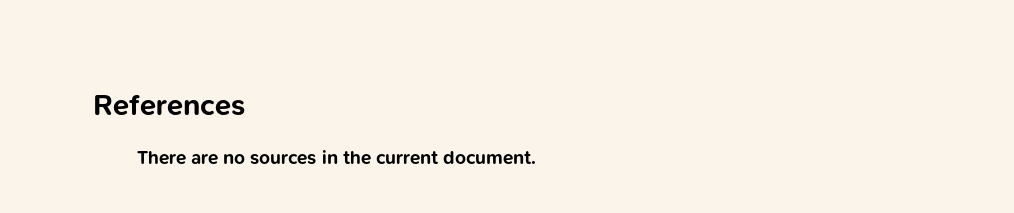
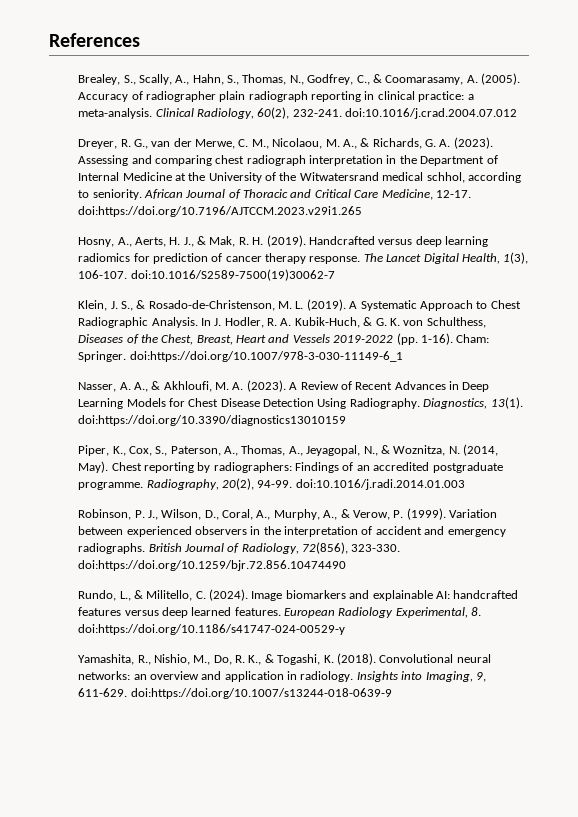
[136,150,536,165] There are no sources in the current document. -> [78,73,521,85] [78,91,474,102] [78,107,518,119] [78,137,493,149] [78,155,498,166] [78,172,521,183] [78,189,471,200] [78,206,363,217] [78,235,489,247] [78,252,529,264] [78,269,335,281] [78,299,521,311] [78,317,486,328] [78,333,490,345] [78,351,403,362] [78,380,490,392] [78,397,523,409] [78,415,347,426] [78,444,499,456] [78,461,503,473] [78,478,465,490] [78,508,498,520] [78,526,506,537] [78,542,401,554] [78,560,347,571] [78,589,519,601] [78,607,482,618] [78,624,346,635] [78,653,491,665] [78,671,486,682] [78,688,392,699] Brealey, S., Scally, A., Hahn, S., Thomas, N., Godfrey, C., & Coomarasamy, A. (2005). Accuracy of radiographer plain radiograph reporting in clinical practice: a meta-analysis. Clinical Radiology, 60(2), 232-241. doi:10.1016/j.crad.2004.07.012 // Dreyer, R. G., van der Merwe, C. M., Nicolaou, M. A., & Richards, G. A. (2023). Assessing and comparing chest radiograph interpretation in the Department of Internal Medicine at the University of the Witwatersrand medical schhol, according to seniority. African Journal of Thoracic and Critical Care Medicine, 12-17. doi:https://doi.org/10.7196/AJTCCM.2023.v29i1.265 // Hosny, A., Aerts, H. J., & Mak, R. H. (2019). Handcrafted versus deep learning radiomics for prediction of cancer therapy response. The Lancet Digital Health, 1(3), 106-107. doi:10.1016/S2589-7500(19)30062-7 // Klein, J. S., & Rosado-de-Christenson, M. L. (2019). A Systematic Approach to Chest Radiographic Analysis. In J. Hodler, R. A. Kubik-Huch, & G. K. von Schulthess, Diseases of the Chest, Breast, Heart and Vessels 2019-2022 (pp. 1-16). Cham: Springer. doi:https://doi.org/10.1007/978-3-030-11149-6_1 // Nasser, A. A., & Akhloufi, M. A. (2023). A Review of Recent Advances in Deep Learning Models for Chest Disease Detection Using Radiography. Diagnostics, 13(1). doi:https://doi.org/10.3390/diagnostics13010159 // Piper, K., Cox, S., Paterson, A., Thomas, A., Jeyagopal, N., & Woznitza, N. (2014, May). Chest reporting by radiographers: Findings of an accredited postgraduate programme. Radiography, 20(2), 94-99. doi:10.1016/j.radi.2014.01.003 // Robinson, P. J., Wilson, D., Coral, A., Murphy, A., & Verow, P. (1999). Variation between experienced observers in the interpretation of accident and emergency radiographs. British Journal of Radiology, 72(856), 323-330. doi:https://doi.org/10.1259/bjr.72.856.10474490 // Rundo, L., & Militello, C. (2024). Image biomarkers and explainable AI: handcrafted features versus deep learned features. European Radiology Experimental, 8. doi:https://doi.org/10.1186/s41747-024-00529-y // Yamashita, R., Nishio, M., Do, R. K., & Togashi, K. (2018). Convolutional neural networks: an overview and application in radiology. Insights into Imaging, 9, 611-629. doi:https://doi.org/10.1007/s13244-018-0639-9

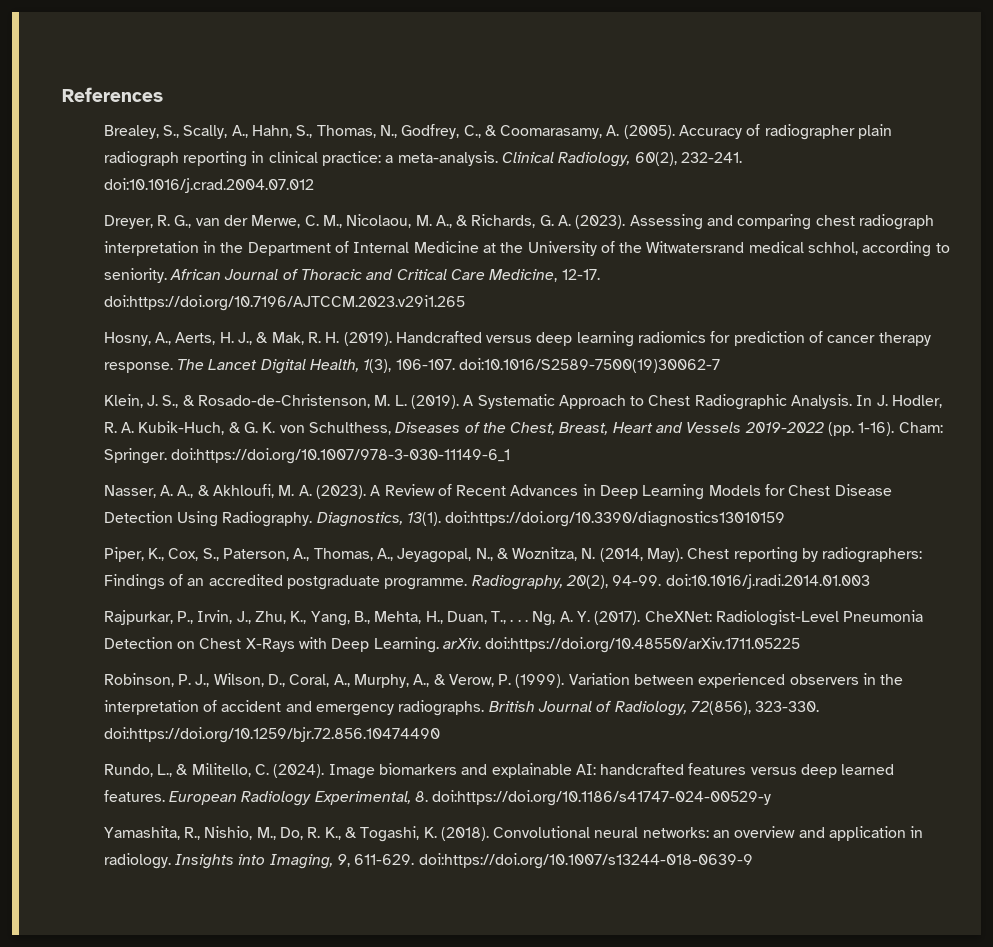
(465, 484) none -> [103,610,924,626] [103,637,801,653] // Rajpurkar, P., Irvin, J., Zhu, K., Yang, B., Mehta, H., Duan, T., . . . Ng, A. Y. (2017). CheXNet: Radiologist-Level Pneumonia Detection on Chest X-Rays with Deep Learning. arXiv. doi:https://doi.org/10.48550/arXiv.1711.05225

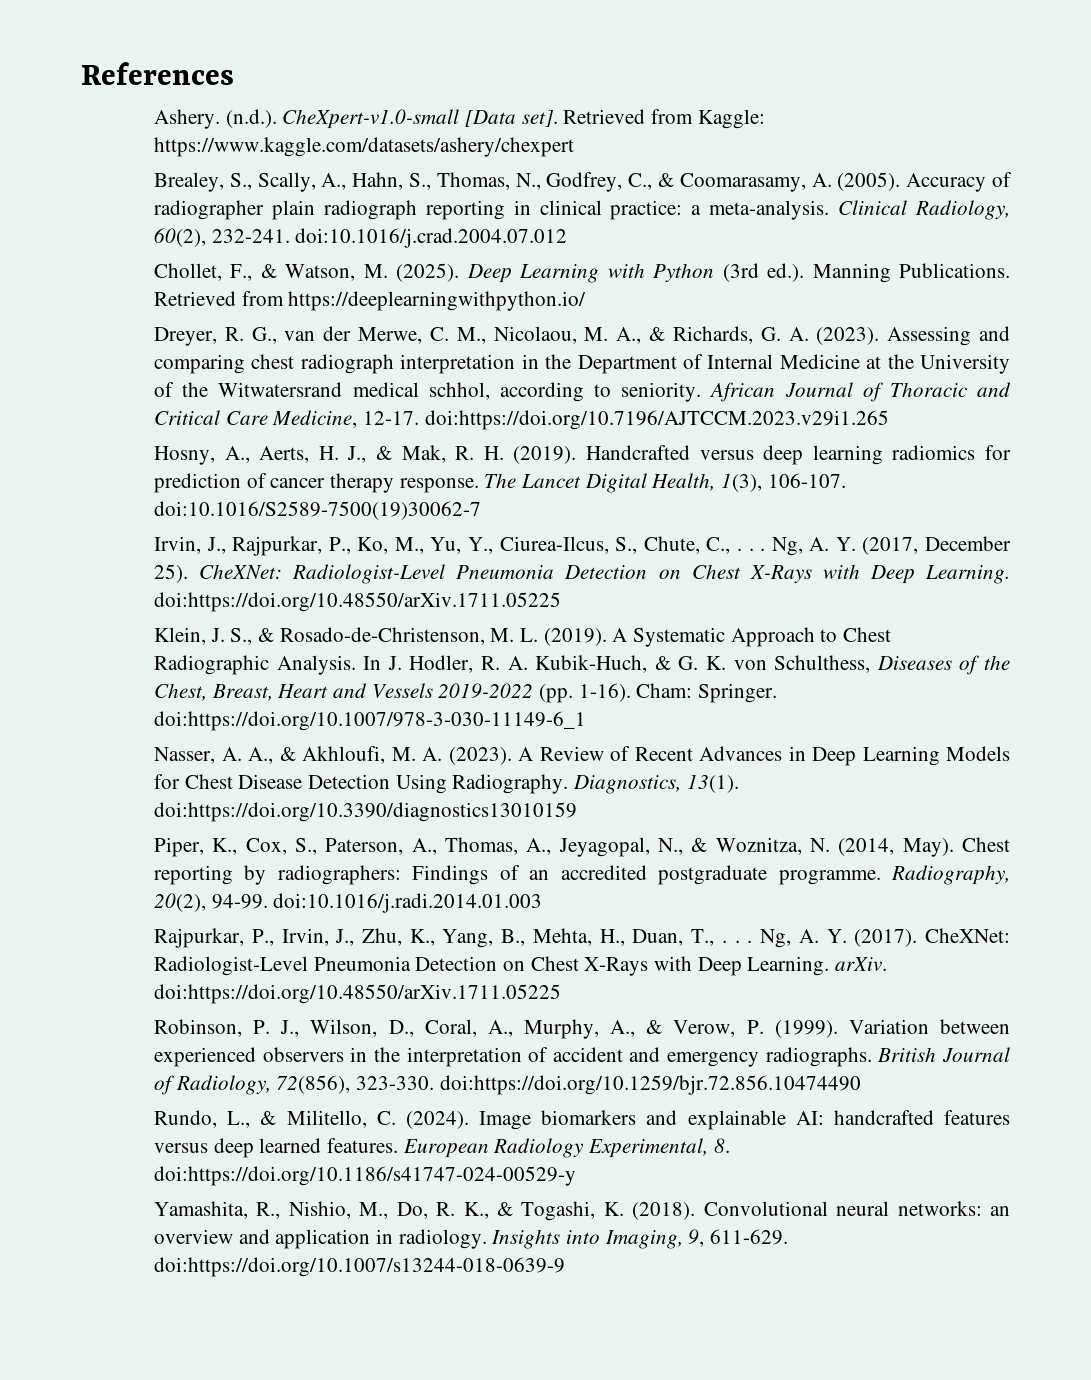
(163, 94) none -> [154,109,765,129] [154,137,575,157] // Ashery. (n.d.). CheXpert-v1.0-small [Data set]. Retrieved from Kaggle: https://www.kaggle.com/datasets/ashery/chexpert
(314, 185) none -> [154,263,1010,283] [154,291,587,311] // Chollet, F., & Watson, M. (2025). Deep Learning with Python (3rd ed.). Manning Publications. Retrieved from https://deeplearningwithpython.io/
(720, 365) none -> [154,536,1012,556] [154,564,1011,584] [154,592,562,612] // Irvin, J., Rajpurkar, P., Ko, M., Yu, Y., Ciurea-Ilcus, S., Chute, C., . . . Ng, A. Y. (2017, December 25). CheXNet: Radiologist-Level Pneumonia Detection on Chest X-Rays with Deep Learning. doi:https://doi.org/10.48550/arXiv.1711.05225

